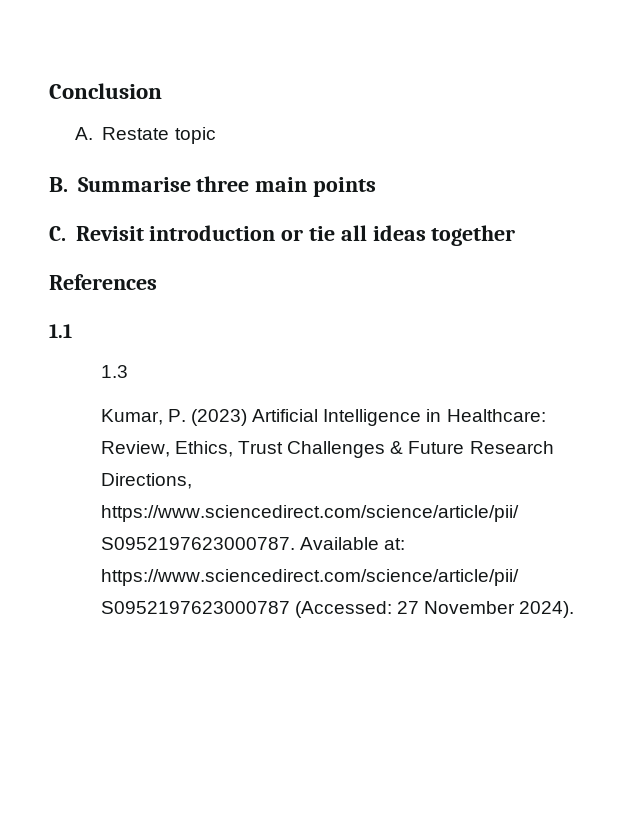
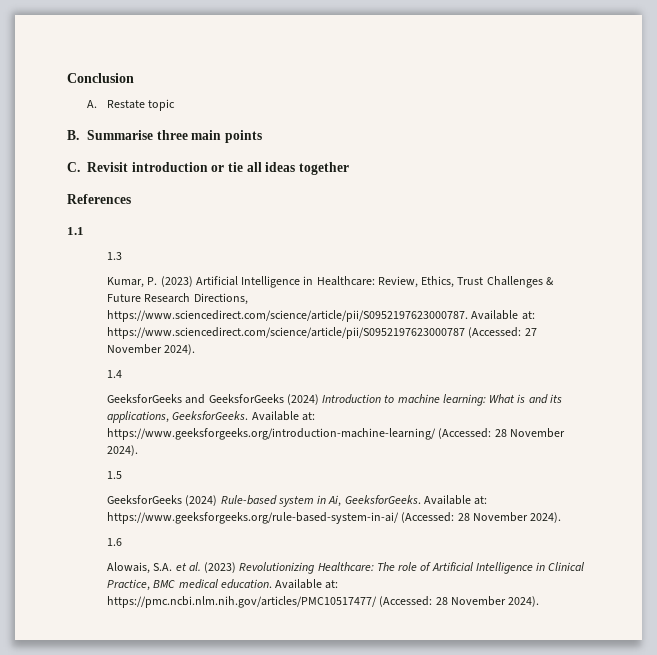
(575, 609) none -> [107,370,123,378] [107,394,562,406] [107,411,315,423] [107,428,565,440] [107,445,139,456] [107,471,123,479] [107,495,488,507] [107,512,562,524] [107,538,123,546] [107,562,585,574] [107,579,339,591] [107,596,540,608] // 1.4 // GeeksforGeeks and GeeksforGeeks (2024) Introduction to machine learning: What is and its applications, GeeksforGeeks. Available at: https://www.geeksforgeeks.org/introduction-machine-learning/ (Accessed: 28 November 2024). // 1.5 // GeeksforGeeks (2024) Rule-based system in Ai, GeeksforGeeks. Available at: https://www.geeksforgeeks.org/rule-based-system-in-ai/ (Accessed: 28 November 2024). // 1.6 // Alowais, S.A. et al. (2023) Revolutionizing Healthcare: The role of Artificial Intelligence in Clinical Practice, BMC medical education. Available at: https://pmc.ncbi.nlm.nih.gov/articles/PMC10517477/ (Accessed: 28 November 2024).

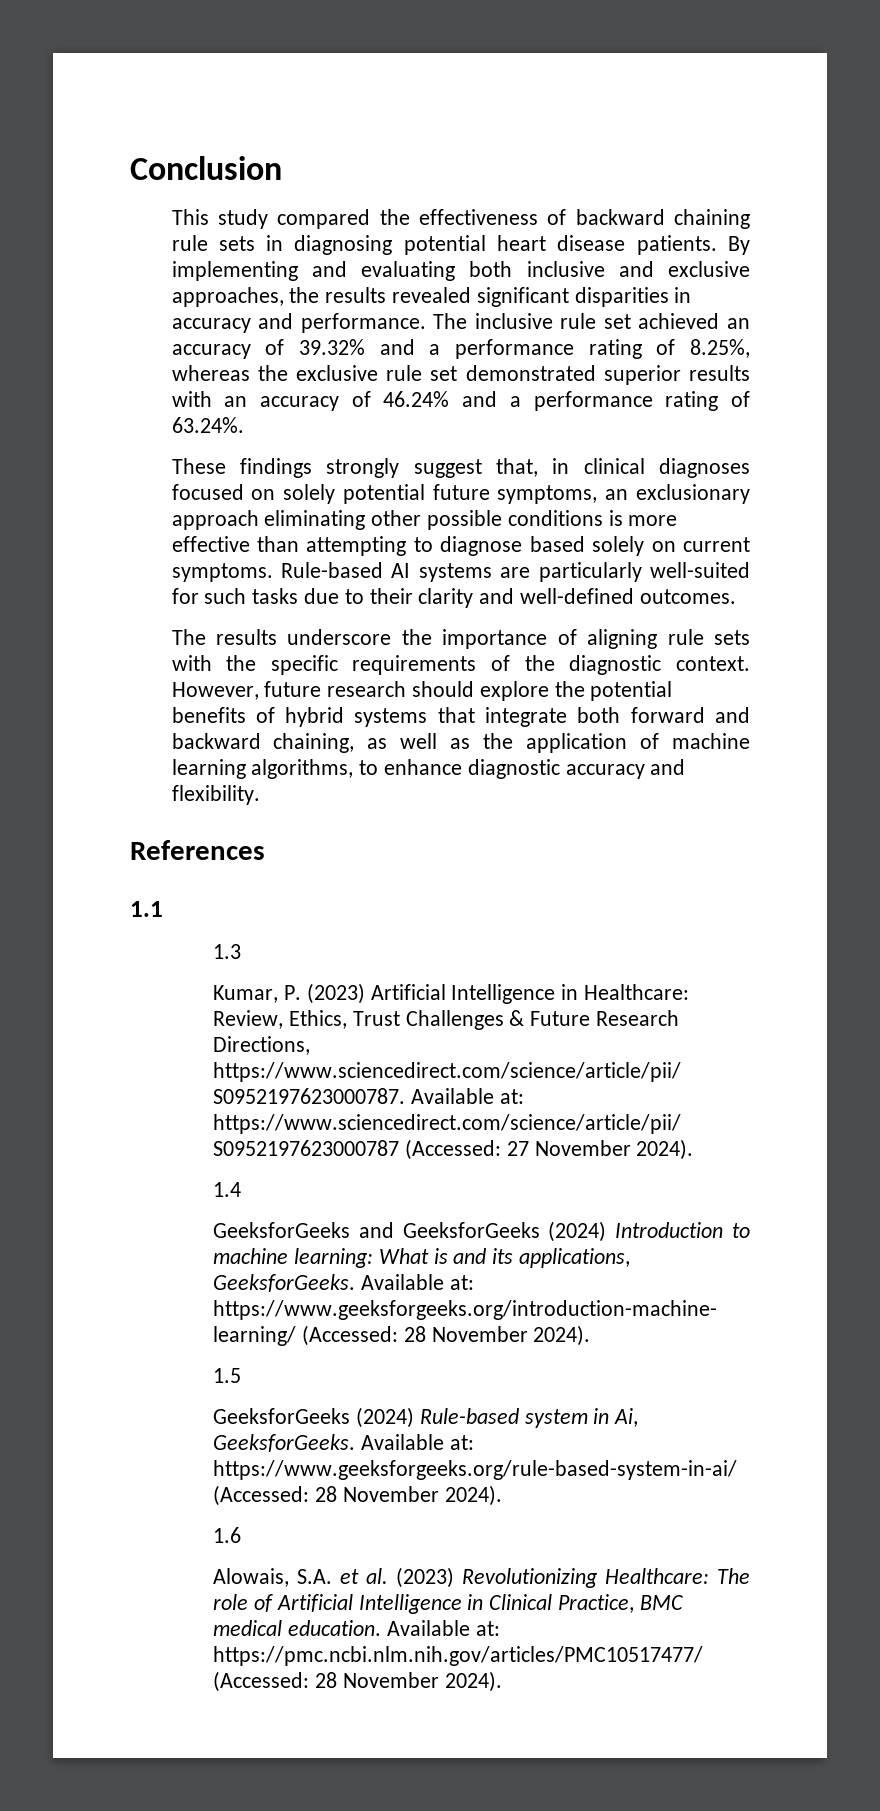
[87,99,176,111] [67,130,263,143] [67,162,349,175] A. Restate topic // B. Summarise three main points // C. Revisit introduction or tie all ideas together -> [171,209,750,229] [171,235,750,255] [171,261,750,281] [171,287,692,307] [171,313,750,333] [171,339,750,359] [171,365,750,385] [171,391,750,411] [171,417,244,433] [171,458,750,478] [171,484,750,504] [171,510,678,530] [171,536,750,556] [171,562,750,582] [171,588,736,608] [171,629,750,649] [171,655,750,675] [171,681,673,701] [171,707,750,727] [171,733,750,753] [171,759,686,779] [171,785,260,805] This study compared the effectiveness of backward chaining rule sets in diagnosing potential heart disease patients. By implementing and evaluating both inclusive and exclusive approaches, the results revealed significant disparities in accuracy and performance. The inclusive rule set achieved an accuracy of 39.32% and a performance rating of 8.25%, whereas the exclusive rule set demonstrated superior results with an accuracy of 46.24% and a performance rating of 63.24%. // These findings strongly suggest that, in clinical diagnoses focused on solely potential future symptoms, an exclusionary approach eliminating other possible conditions is more effective than attempting to diagnose based solely on current symptoms. Rule-based AI systems are particularly well-suited for such tasks due to their clarity and well-defined outcomes. // The results underscore the importance of aligning rule sets with the specific requirements of the diagnostic context. However, future research should explore the potential benefits of hybrid systems that integrate both forward and backward chaining, as well as the application of machine learning algorithms, to enhance diagnostic accuracy and flexibility.

